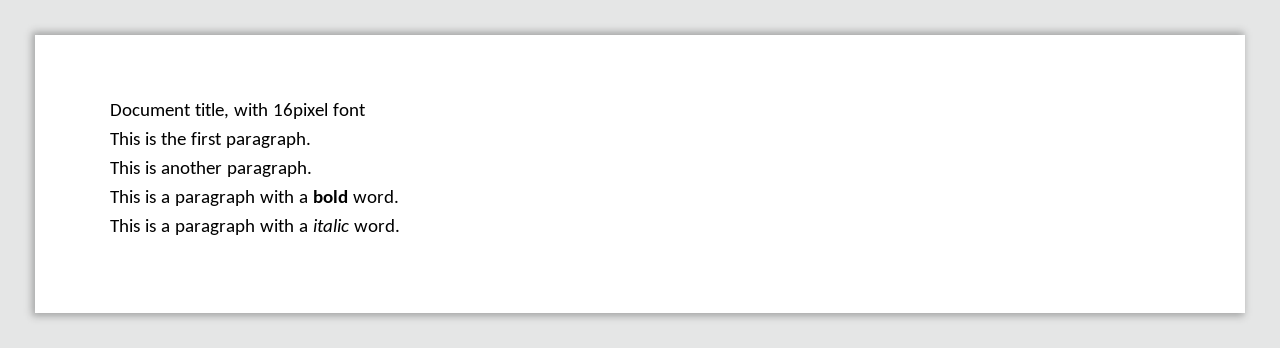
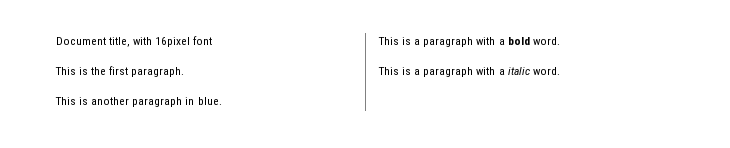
[226,161,312,177] paragraph. -> [132,97,222,107] paragraph in blue.

